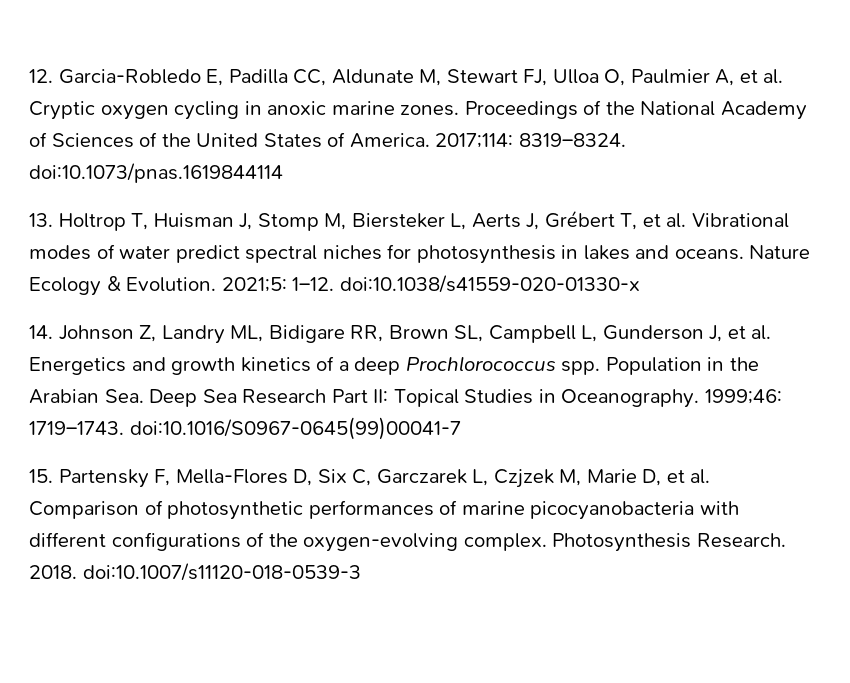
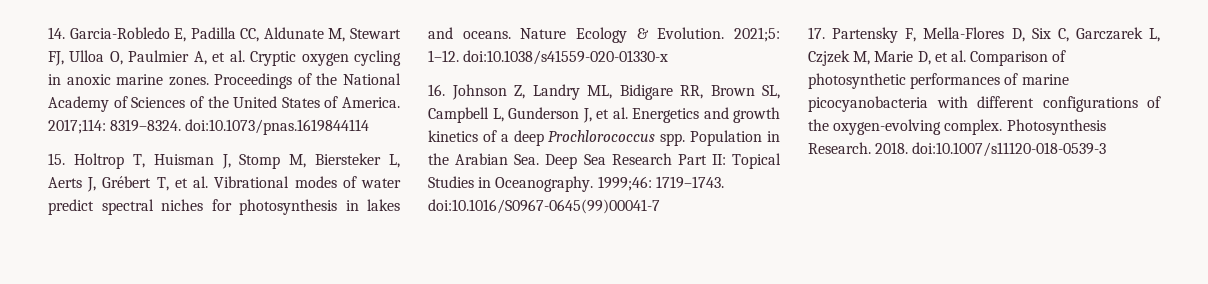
[29,69,53,83] 12. -> [48,27,65,39] 14.
[29,213,53,227] 13. -> [48,153,65,165] 15.
[29,325,53,339] 14. -> [428,84,445,96] 16.
[29,469,53,483] 15. -> [808,27,825,39] 17.

